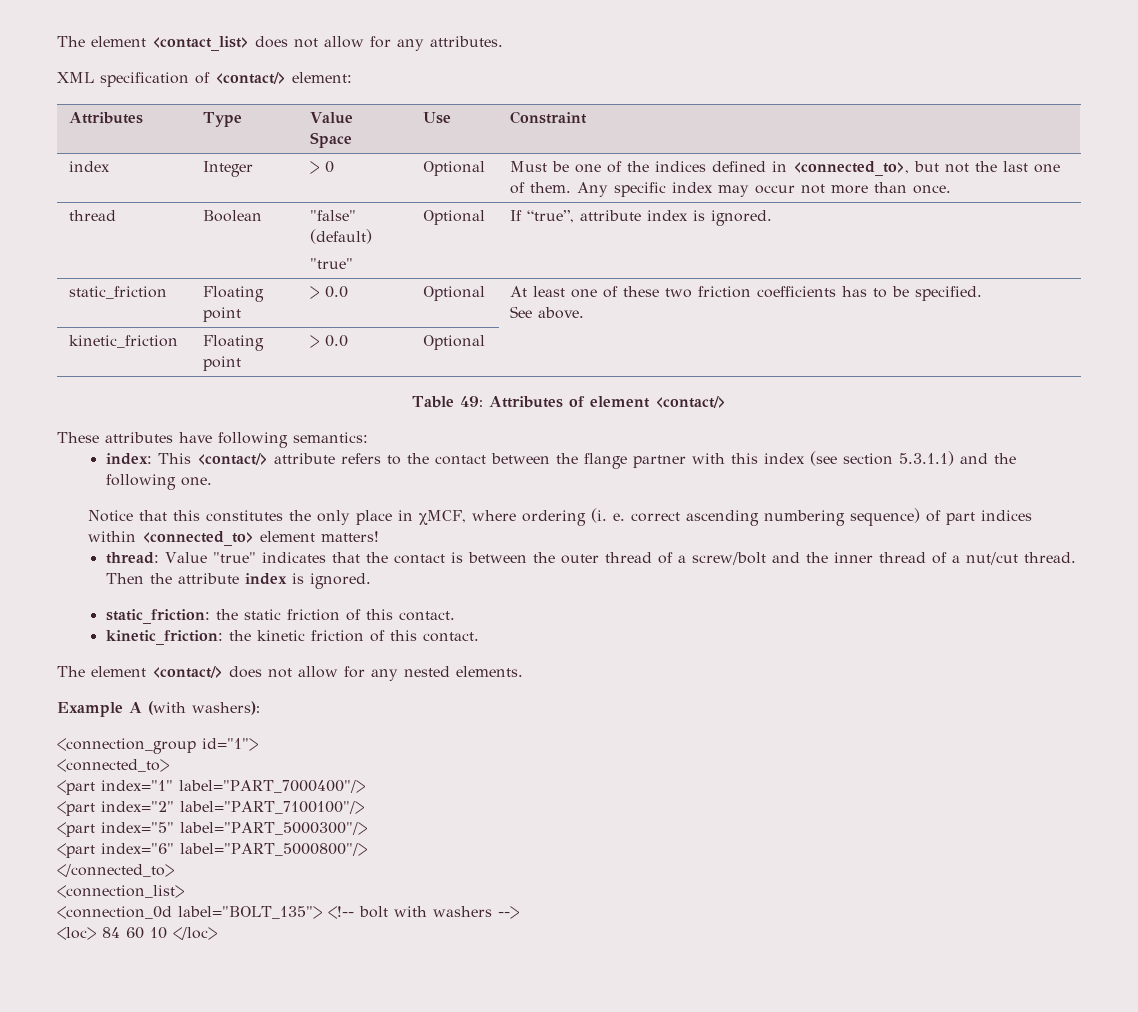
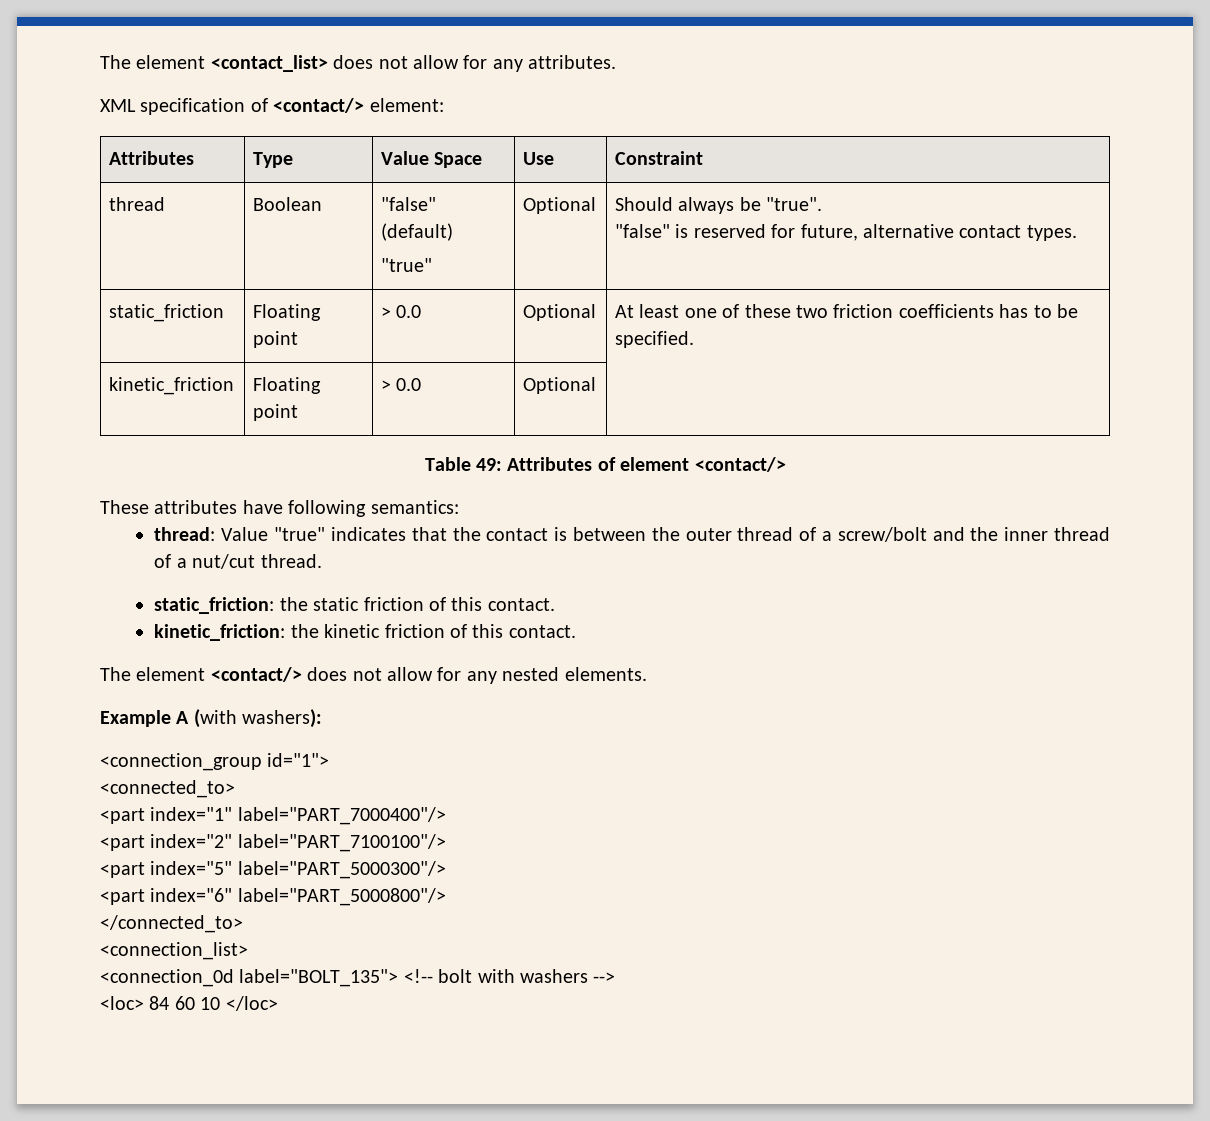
[69,161,111,172] [203,161,254,177] [310,161,335,174] [423,161,486,176] [510,161,1061,176] [510,182,952,197] // index | Integer | > 0 | Optional | Must be one of the indices defined in <connected_to>, but not the last one of them. Any specific index may occur not more than once. -> (704, 158) none
[510,210,773,226] If “true”, attribute index is ignored. -> [615,197,823,214] [615,224,1077,241] Should always be "true". // "false" is reserved for future, alternative contact types.
[510,306,585,319] // See above. -> (695, 339) none
[105,451,1016,469] [105,474,212,490] [88,508,1033,526] [88,531,380,546] // index: This <contact/> attribute refers to the contact between the flange partner with this index (see section 5.3.1.1) and the following one. // Notice that this constitutes the only place in χMCF, where ordering (i. e. correct ascending numbering sequence) of part indices within <connected_to> element matters! -> (459, 507) none
[105,573,371,589] Then the attribute index is ignored. -> (322, 561) none

